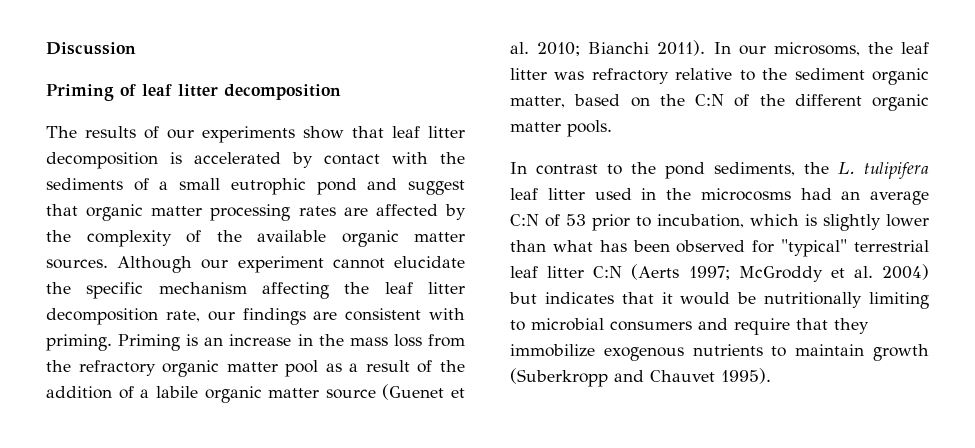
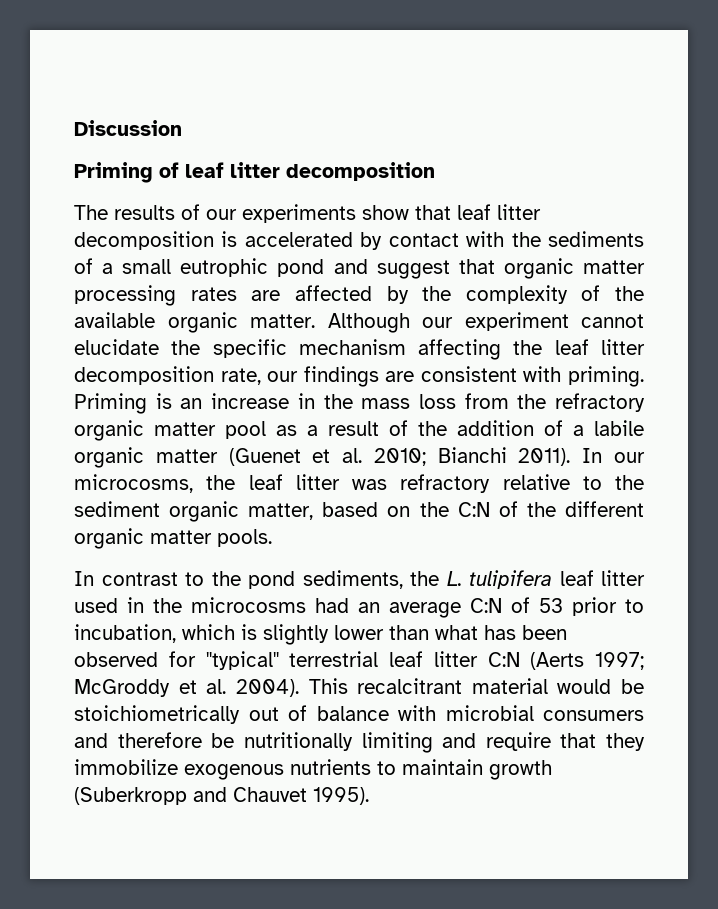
[414,232,465,242] [46,259,108,269] matter sources. -> [250,314,315,328] matter.
[325,389,376,399] source -> (218, 456) none
[773,42,860,56] microsoms, -> [74,474,193,493] microcosms,
[882,264,929,280] [509,292,929,309] [510,318,692,331] 2004) but indicates that it would be nutritionally limiting to microbial consumers -> [235,678,644,697] [74,705,644,724] [74,732,433,753] 2004). This recalcitrant material would be stoichiometrically out of balance with microbial consumers and therefore be nutritionally limiting

